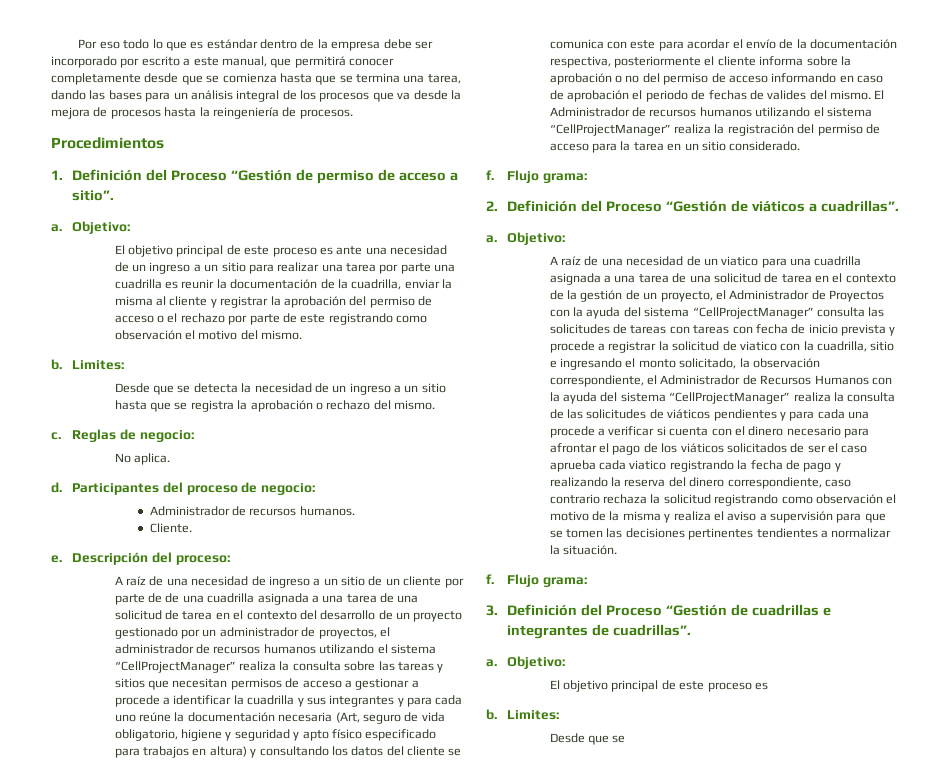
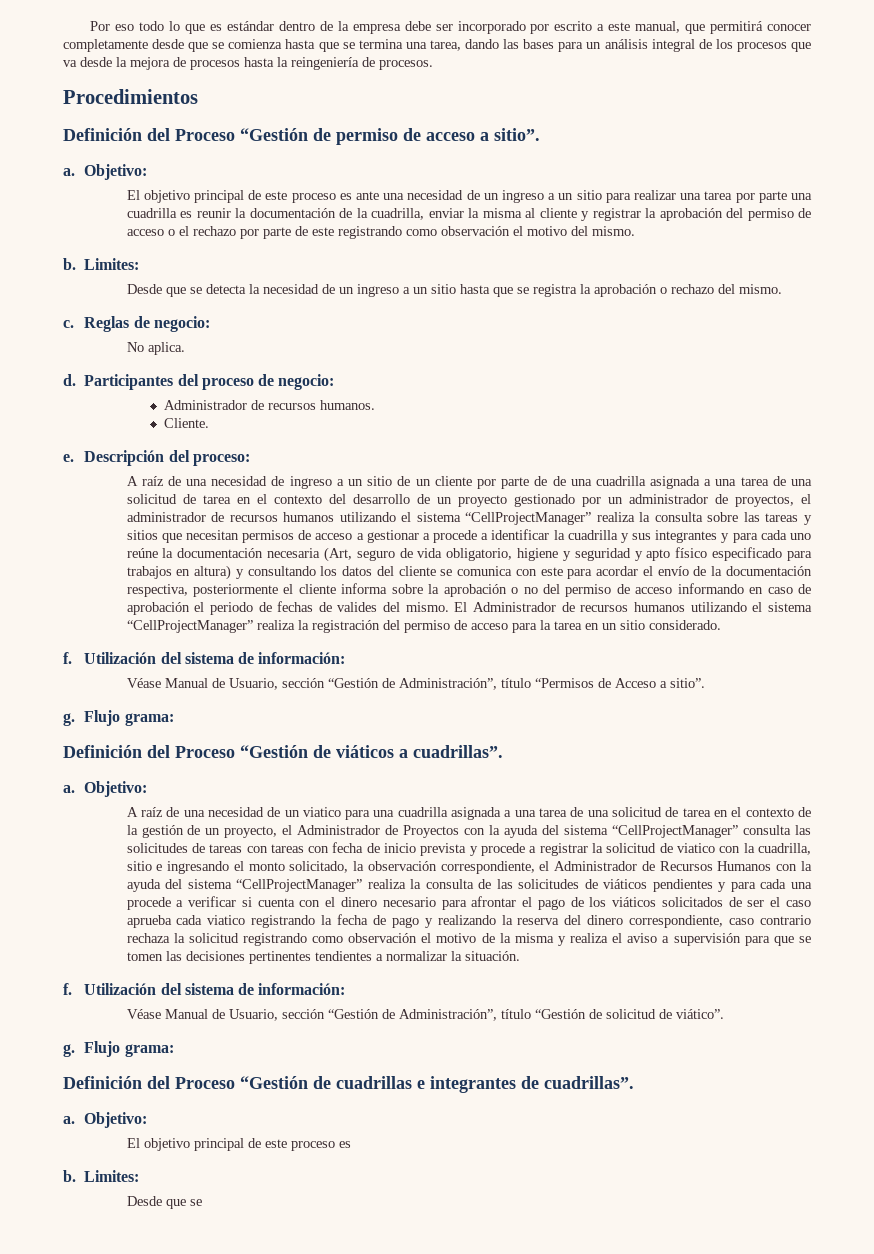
[51,170,63,180] 1. -> (198, 96) none
[507,170,587,183] [486,201,498,211] Flujo grama: // 2. -> [84,652,346,664] [126,678,705,690] [63,710,174,726] Utilización del sistema de información: // Véase Manual de Usuario, sección “Gestión de Administración”, título “Permisos de Acceso a sitio”. // g. Flujo grama: //
[507,574,587,587] [486,605,498,616] Flujo grama: // 3. -> [84,983,346,995] [126,1009,724,1021] [63,1041,174,1057] Utilización del sistema de información: // Véase Manual de Usuario, sección “Gestión de Administración”, título “Gestión de solicitud de viático”. // g. Flujo grama: //

